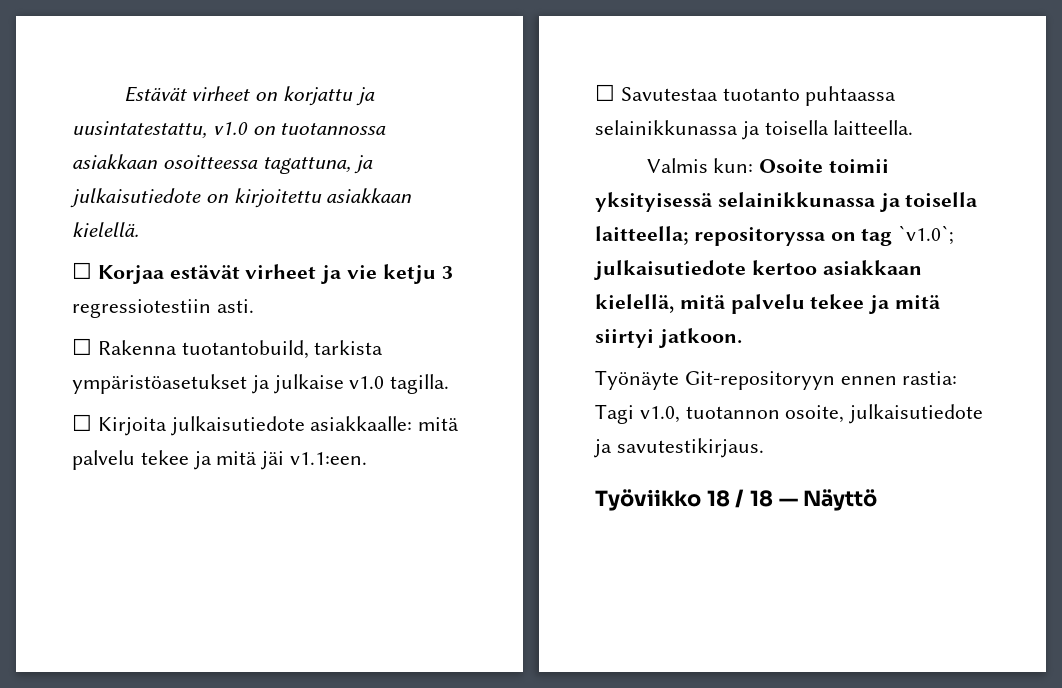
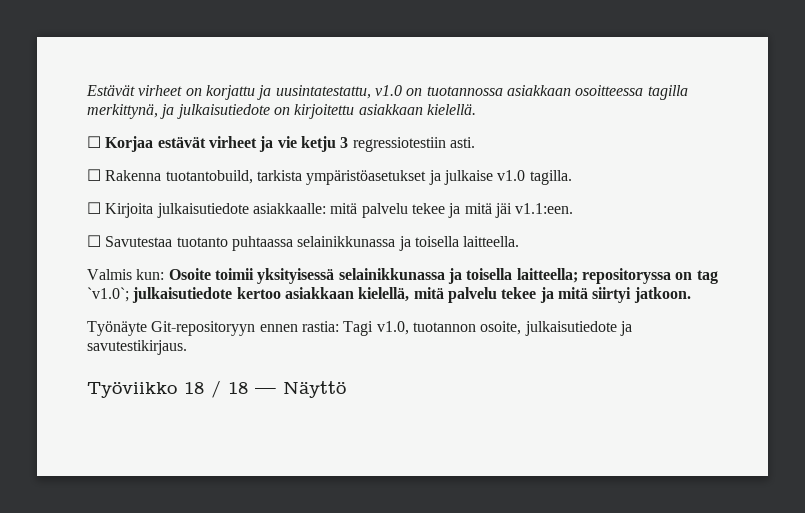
[262,157,351,174] tagattuna, -> [647,85,688,100] [87,104,158,119] tagilla merkittynä,

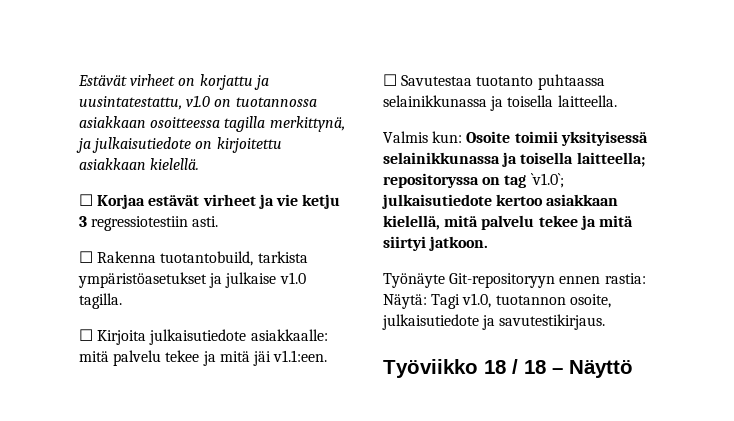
(339, 326) none -> [383,294,427,309] Näytä:
[255,388,276,394] — -> [552,368,563,374] –

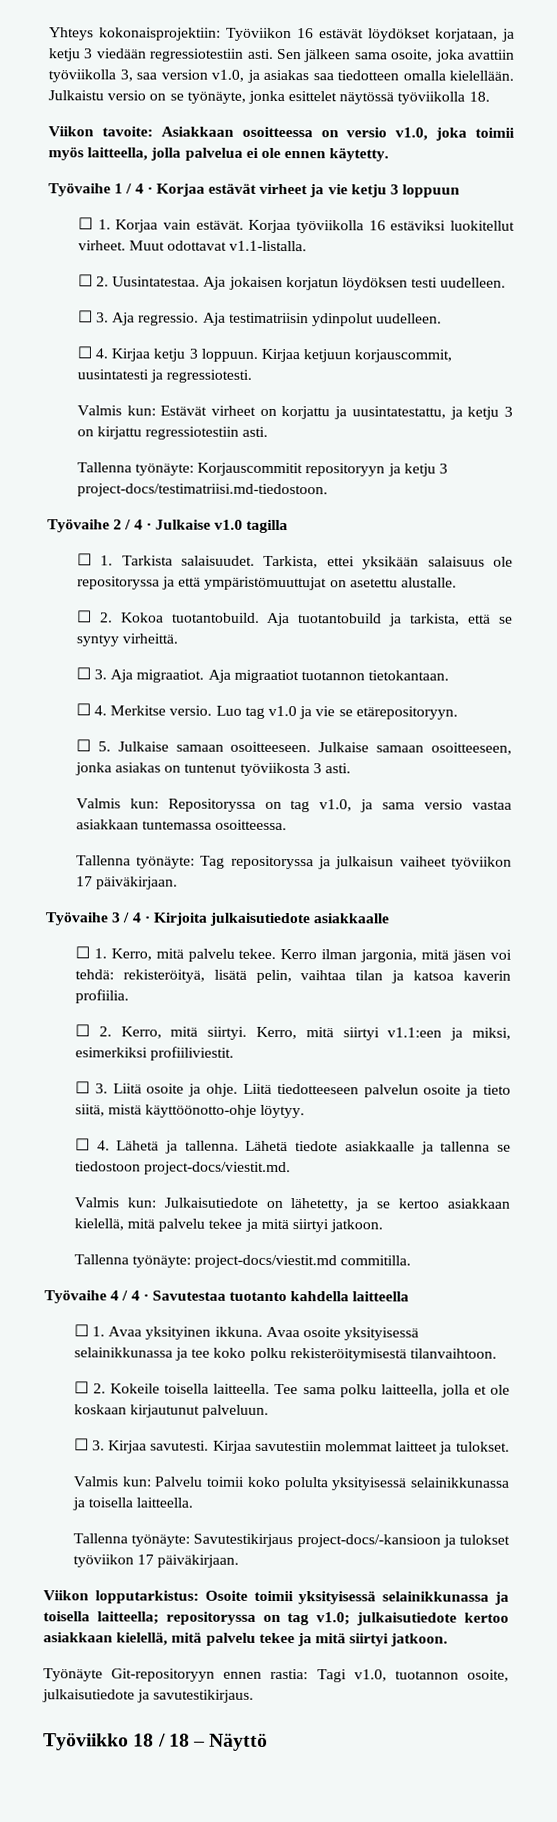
[78,74,269,90] [79,95,317,110] [79,116,345,132] [76,137,282,153] [79,158,200,170] [79,194,93,206] Estävät virheet on korjattu ja uusintatestattu, v1.0 on tuotannossa asiakkaan osoitteessa tagilla merkittynä, ja julkaisutiedote on kirjoitettu asiakkaan kielellä. // ☐ -> [49,27,515,42] [48,48,515,63] [48,69,514,83] [48,90,490,105] [48,126,515,141] [48,147,390,162] [48,183,153,197] Yhteys kokonaisprojektiin: Työviikon 16 estävät löydökset korjataan, ja ketju 3 viedään regressiotestiin asti. Sen jälkeen sama osoite, joka avattiin työviikolla 3, saa version v1.0, ja asiakas saa tiedotteen omalla kielellään. Julkaistu versio on se työnäyte, jonka esittelet näytössä työviikolla 18. // Viikon tavoite: Asiakkaan osoitteessa on versio v1.0, joka toimii myös laitteella, jolla palvelua ei ole ennen käytetty. // Työvaihe 1 / 4 ·
[91,216,219,231] [79,251,308,266] [78,272,306,288] [79,293,122,309] [79,329,328,345] [79,350,328,366] [383,74,605,90] [383,95,617,111] [383,131,463,143] regressiotestiin asti. // ☐ Rakenna tuotantobuild, tarkista ympäristöasetukset ja julkaise v1.0 tagilla. // ☐ Kirjoita julkaisutiedote asiakkaalle: mitä palvelu tekee ja mitä jäi v1.1:een. // ☐ Savutestaa tuotanto puhtaassa selainikkunassa ja toisella laitteella. // Valmis kun: -> [402,184,461,198] [77,217,515,234] [77,240,308,252] [77,274,507,291] [77,310,443,327] [76,346,453,363] [76,369,253,383] [76,405,513,420] [76,426,269,440] [76,462,448,477] [76,483,328,498] [47,519,289,534] [76,553,513,570] [76,576,457,591] [76,610,513,627] [75,633,179,647] [75,667,450,684] [75,703,458,720] [75,739,512,755] [74,762,351,777] [75,798,512,813] [75,819,288,831] [75,855,512,870] [75,876,179,890] [45,912,390,927] [74,946,512,963] [74,969,511,984] [74,989,129,1004] [74,1024,512,1041] [74,1046,235,1061] [74,1081,512,1098] [74,1104,306,1119] [74,1138,511,1155] [74,1161,292,1176] [73,1197,510,1212] [73,1218,384,1233] [73,1254,412,1269] [44,1290,410,1304] [73,1324,420,1341] [73,1347,497,1362] [73,1381,510,1398] [73,1404,270,1418] [73,1438,510,1455] [72,1476,511,1491] [71,1497,194,1511] [72,1533,511,1548] [72,1554,240,1568] [43,1590,199,1604] loppuun // ☐ 1. Korjaa vain estävät. Korjaa työviikolla 16 estäviksi luokitellut virheet. Muut odottavat v1.1-listalla. // ☐ 2. Uusintatestaa. Aja jokaisen korjatun löydöksen testi uudelleen. // ☐ 3. Aja regressio. Aja testimatriisin ydinpolut uudelleen. // ☐ 4. Kirjaa ketju 3 loppuun. Kirjaa ketjuun korjauscommit, uusintatesti ja regressiotesti. // Valmis kun: Estävät virheet on korjattu ja uusintatestattu, ja ketju 3 on kirjattu regressiotestiin asti. // Tallenna työnäyte: Korjauscommitit repositoryyn ja ketju 3 project-docs/testimatriisi.md-tiedostoon. // Työvaihe 2 / 4 · Julkaise v1.0 tagilla // ☐ 1. Tarkista salaisuudet. Tarkista, ettei yksikään salaisuus ole repositoryssa ja että ympäristömuuttujat on asetettu alustalle. // ☐ 2. Kokoa tuotantobuild. Aja tuotantobuild ja tarkista, että se syntyy virheittä. // ☐ 3. Aja migraatiot. Aja migraatiot tuotannon tietokantaan. // ☐ 4. Merkitse versio. Luo tag v1.0 ja vie se etärepositoryyn. // ☐ 5. Julkaise samaan osoitteeseen. Julkaise samaan osoitteeseen, jonka asiakas on tuntenut työviikosta 3 asti. // Valmis kun: Repositoryssa on tag v1.0, ja sama versio vastaa asiakkaan tuntemassa osoitteessa. // Tallenna työnäyte: Tag repositoryssa ja julkaisun vaiheet työviikon 17 päiväkirjaan. // Työvaihe 3 / 4 · Kirjoita julkaisutiedote asiakkaalle // ☐ 1. Kerro, mitä palvelu tekee. Kerro ilman jargonia, mitä jäsen voi tehdä: rekisteröityä, lisätä pelin, vaihtaa tilan ja katsoa kaverin profiilia. // ☐ 2. Kerro, mitä siirtyi. Kerro, mitä siirtyi v1.1:een ja miksi, esimerkiksi profiiliviestit. // ☐ 3. Liitä osoite ja ohje. Liitä tiedotteeseen palvelun osoite ja tieto siitä, mistä käyttöönotto-ohje löytyy. // ☐ 4. Lähetä ja tallenna. Lähetä tiedote asiakkaalle ja tallenna se tiedostoon project-docs/viestit.md. // Valmis kun: Julkaisutiedote on lähetetty, ja se kertoo asiakkaan kielellä, mitä palvelu tekee ja mitä siirtyi jatkoon. // Tallenna työnäyte: project-docs/viestit.md commitilla. // Työvaihe 4 / 4 · Savutestaa tuotanto kahdella laitteella // ☐ 1. Avaa yksityinen ikkuna. Avaa osoite yksityisessä selainikkunassa ja tee koko polku rekisteröitymisestä tilanvaihtoon. // ☐ 2. Kokeile toisella laitteella. Tee sama polku laitteella, jolla et ole koskaan kirjautunut palveluun. // ☐ 3. Kirjaa savutesti. Kirjaa savutestiin molemmat laitteet ja tulokset. // Valmis kun: Palvelu toimii koko polulta yksityisessä selainikkunassa ja toisella laitteella. // Tallenna työnäyte: Savutestikirjaus project-docs/-kansioon ja tulokset työviikon 17 päiväkirjaan. // Viikon lopputarkistus:
[530,173,564,188] `v1.0`; -> [316,1612,351,1626] v1.0;
[383,294,427,309] Näytä: -> (309, 1674) none

